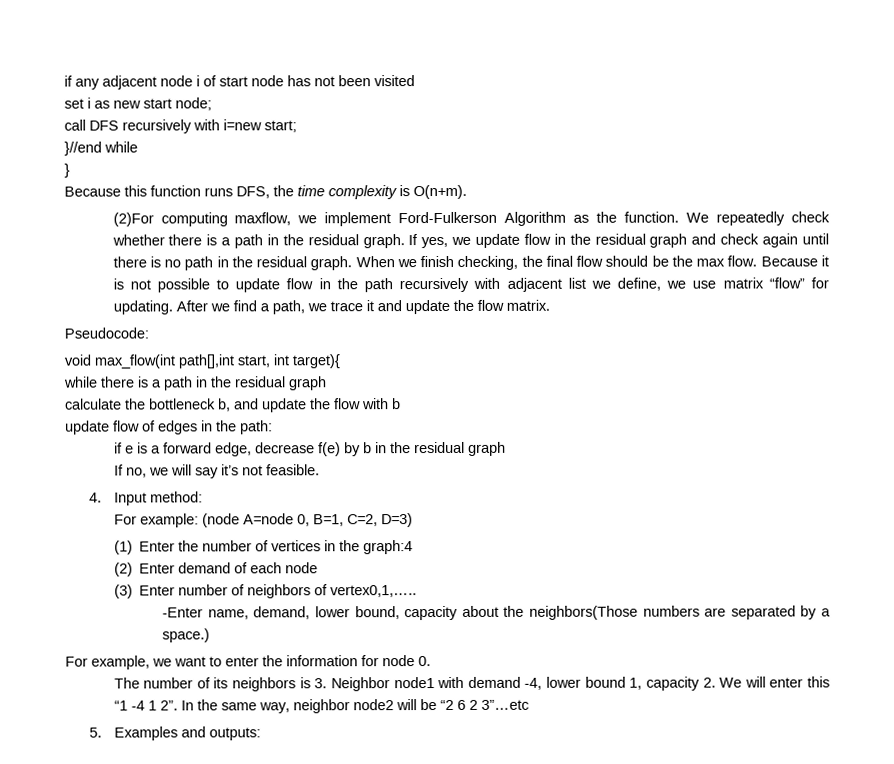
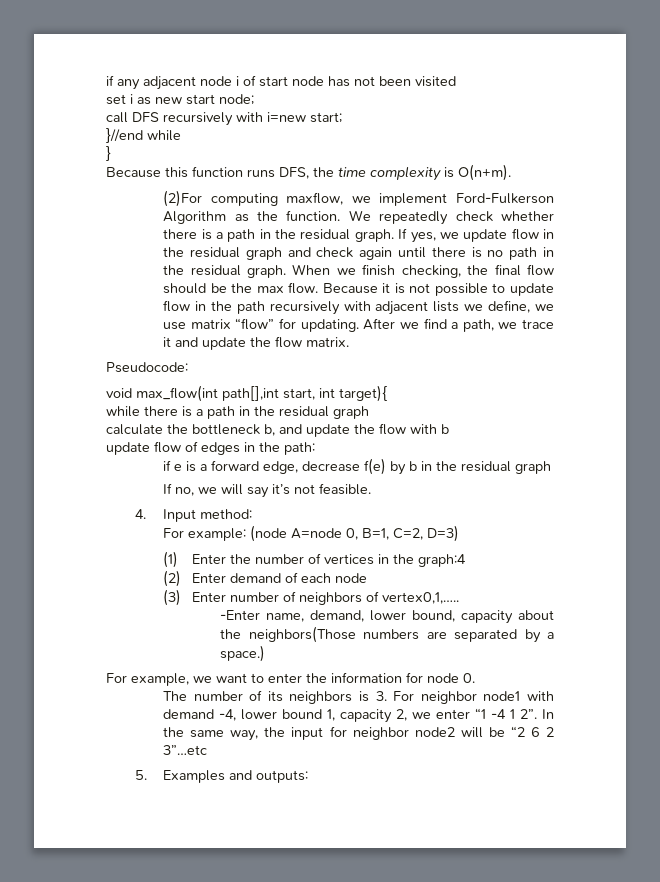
[567,277,586,289] list -> [433,301,460,312] lists
[330,677,390,692] Neighbor -> [393,691,477,704] For neighbor
[702,676,831,688] 2. We will enter this -> [396,709,471,721] 2, we enter
(290, 708) none -> [264,726,347,740] the input for

